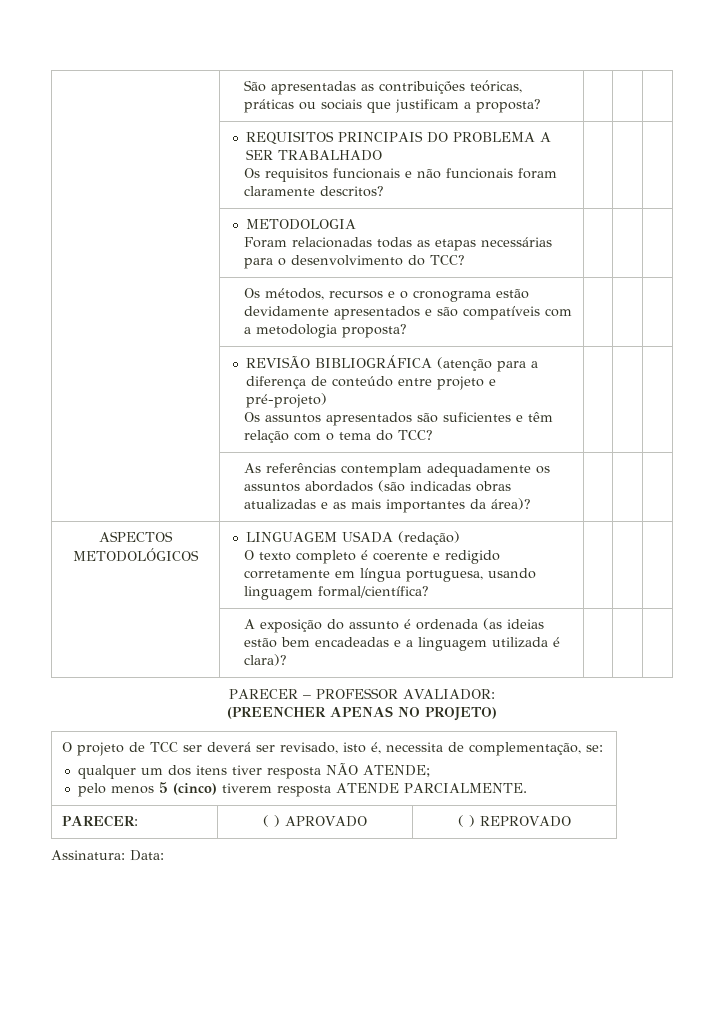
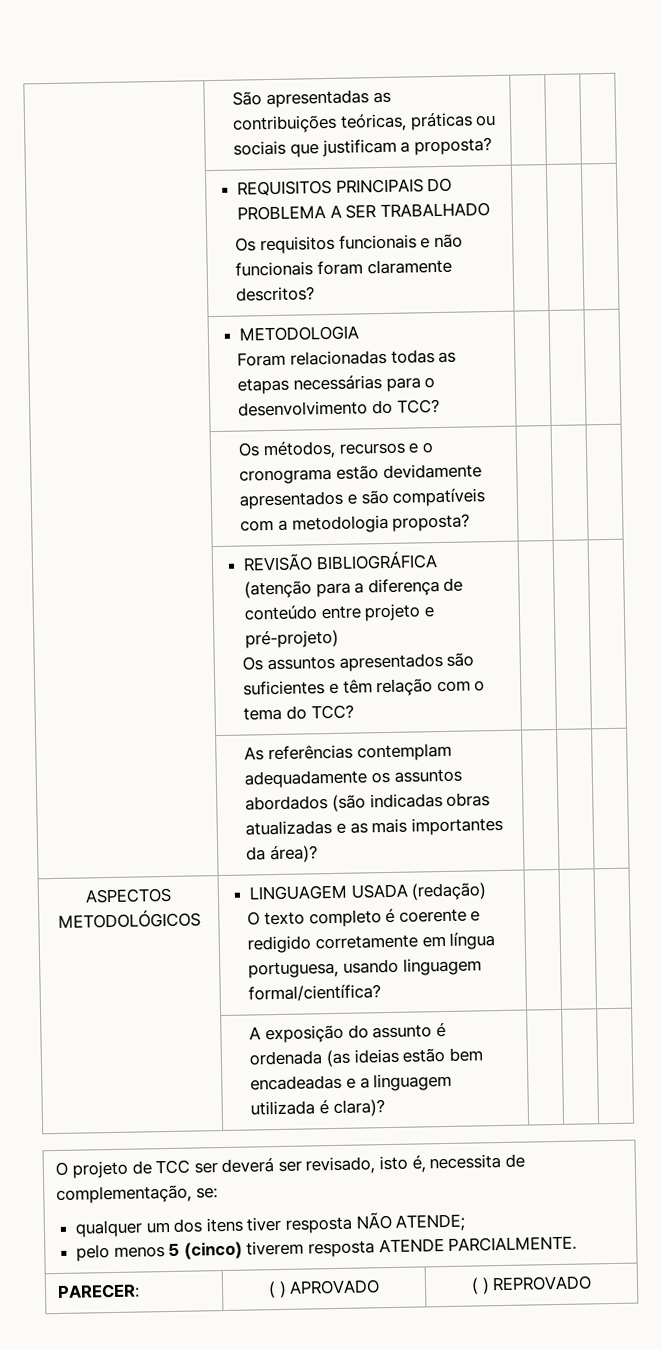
[228,688,496,700] [227,706,497,721] // PARECER – PROFESSOR AVALIADOR: // (PREENCHER APENAS NO PROJETO) -> (385, 1108) none
[51,850,164,861] // Assinatura: Data: -> (593, 1283) none

